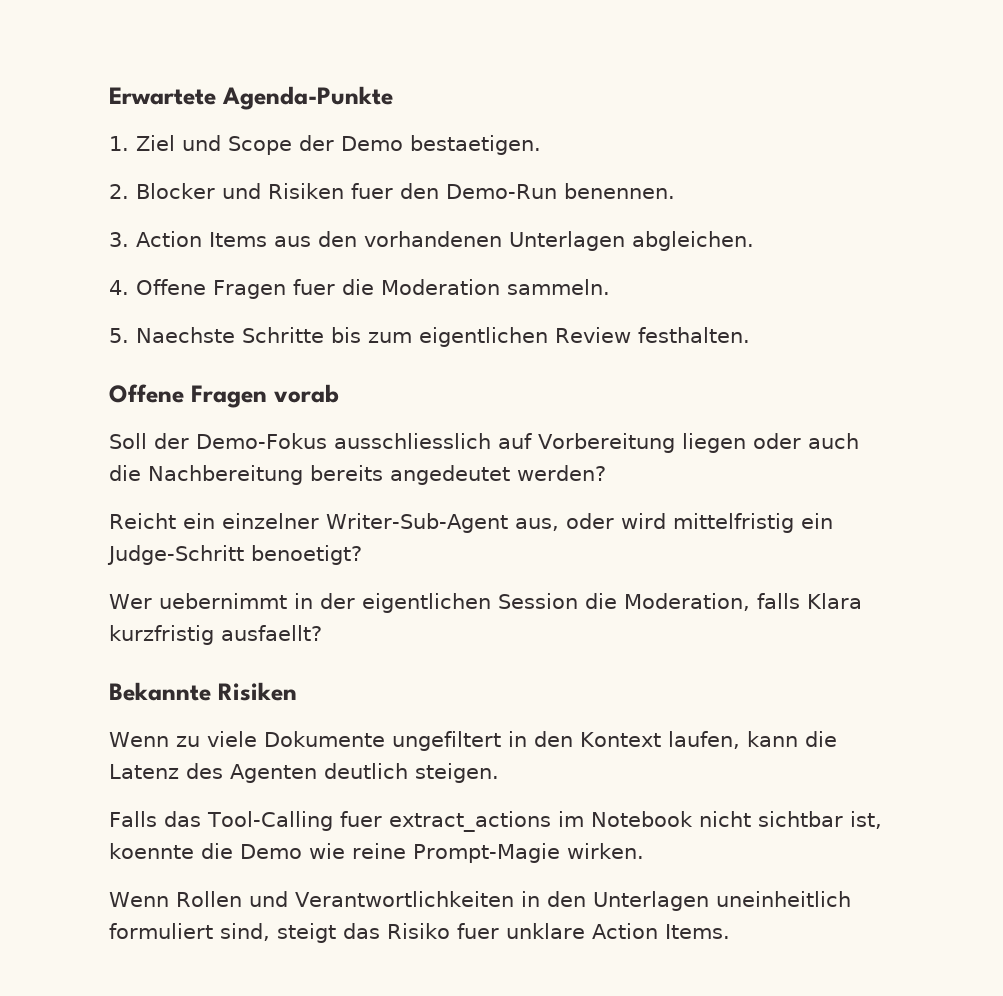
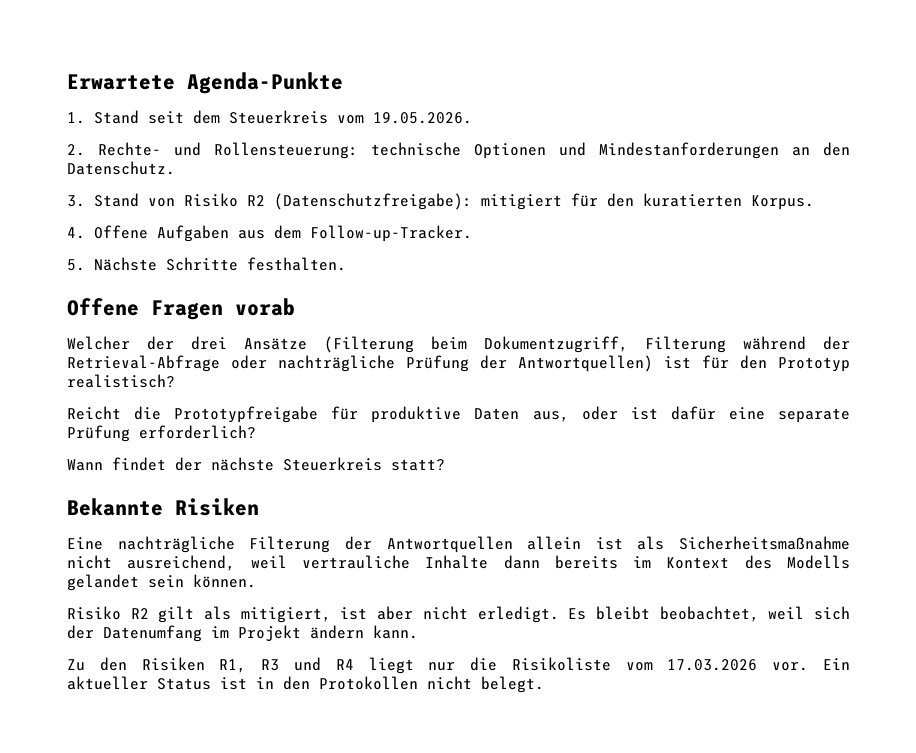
[136,135,541,155] [109,183,675,199] [109,231,754,251] [109,279,610,299] [109,327,750,347] [109,384,339,408] [109,433,859,453] [109,465,606,485] [109,513,833,533] [107,545,362,565] [109,593,862,613] [109,625,322,645] [109,682,297,701] [109,731,837,751] [109,763,499,783] [109,811,882,832] [109,843,644,863] [109,891,851,911] [109,923,730,943] Ziel und Scope der Demo bestaetigen. // 2. Blocker und Risiken fuer den Demo-Run benennen. // 3. Action Items aus den vorhandenen Unterlagen abgleichen. // 4. Offene Fragen fuer die Moderation sammeln. // 5. Naechste Schritte bis zum eigentlichen Review festhalten. // Offene Fragen vorab // Soll der Demo-Fokus ausschliesslich auf Vorbereitung liegen oder auch die Nachbereitung bereits angedeutet werden? // Reicht ein einzelner Writer-Sub-Agent aus, oder wird mittelfristig ein Judge-Schritt benoetigt? // Wer uebernimmt in der eigentlichen Session die Moderation, falls Klara kurzfristig ausfaellt? // Bekannte Risiken // Wenn zu viele Dokumente ungefiltert in den Kontext laufen, kann die Latenz des Agenten deutlich steigen. // Falls das Tool-Calling fuer extract_actions im Notebook nicht sichtbar ist, koennte die Demo wie reine Prompt-Magie wirken. // Wenn Rollen und Verantwortlichkeiten in den Unterlagen uneinheitlich formuliert sind, steigt das Risiko fuer unklare Action Items. -> [94,110,472,124] [67,142,850,159] [67,161,175,175] [67,193,814,210] [67,225,472,242] [67,257,346,271] [67,298,295,320] [67,336,850,353] [67,355,850,372] [67,374,175,388] [67,406,850,423] [67,425,256,442] [67,457,445,471] [67,498,259,516] [67,536,850,553] [67,555,850,571] [67,574,256,591] [67,606,850,623] [67,625,418,642] [67,657,851,674] [67,676,544,693] Stand seit dem Steuerkreis vom 19.05.2026. // 2. Rechte- und Rollensteuerung: technische Optionen und Mindestanforderungen an den Datenschutz. // 3. Stand von Risiko R2 (Datenschutzfreigabe): mitigiert für den kuratierten Korpus. // 4. Offene Aufgaben aus dem Follow-up-Tracker. // 5. Nächste Schritte festhalten. // Offene Fragen vorab // Welcher der drei Ansätze (Filterung beim Dokumentzugriff, Filterung während der Retrieval-Abfrage oder nachträgliche Prüfung der Antwortquellen) ist für den Prototyp realistisch? // Reicht die Prototypfreigabe für produktive Daten aus, oder ist dafür eine separate Prüfung erforderlich? // Wann findet der nächste Steuerkreis statt? // Bekannte Risiken // Eine nachträgliche Filterung der Antwortquellen allein ist als Sicherheitsmaßnahme nicht ausreichend, weil vertrauliche Inhalte dann bereits im Kontext des Modells gelandet sein können. // Risiko R2 gilt als mitigiert, ist aber nicht erledigt. Es bleibt beobachtet, weil sich der Datenumfang im Projekt ändern kann. // Zu den Risiken R1, R3 und R4 liegt nur die Risikoliste vom 17.03.2026 vor. Ein aktueller Status ist in den Protokollen nicht belegt.

